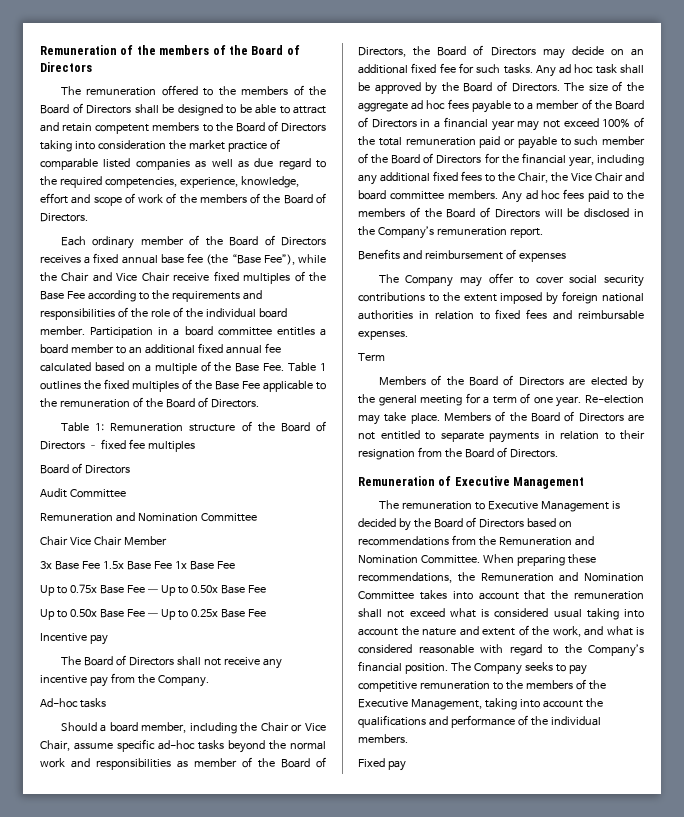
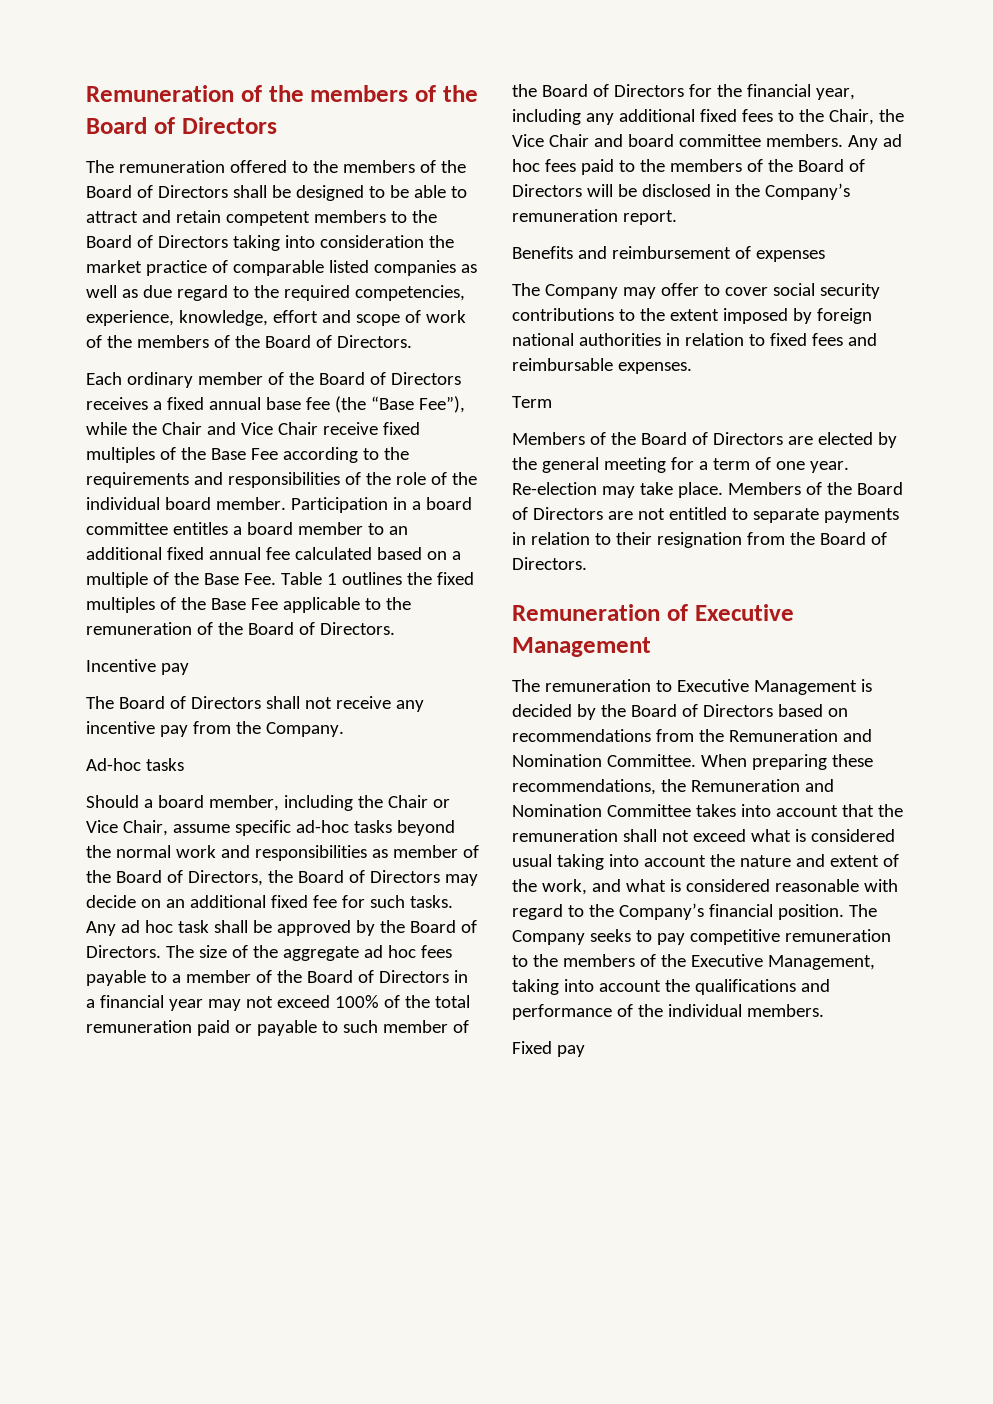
[60,421,327,432] [40,439,195,452] [40,463,130,474] [40,488,126,498] [40,512,257,522] [40,536,167,546] [40,561,235,570] [40,584,266,596] [40,609,266,620] // Table 1: Remuneration structure of the Board of Directors – fixed fee multiples // Board of Directors // Audit Committee // Remuneration and Nomination Committee // Chair Vice Chair Member // 3x Base Fee 1.5x Base Fee 1x Base Fee // Up to 0.75x Base Fee — Up to 0.50x Base Fee // Up to 0.50x Base Fee — Up to 0.25x Base Fee -> (395, 628) none

